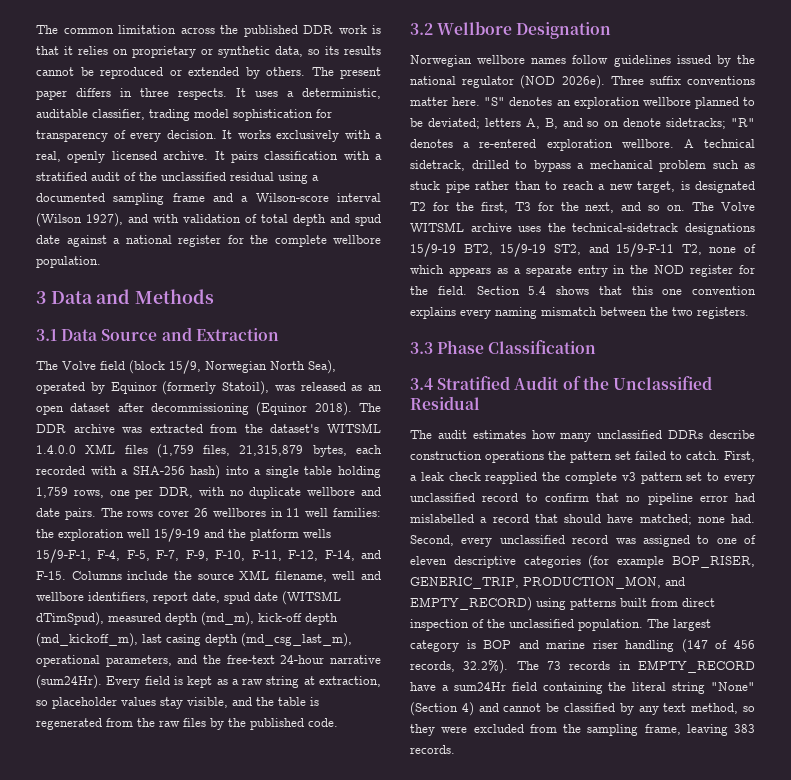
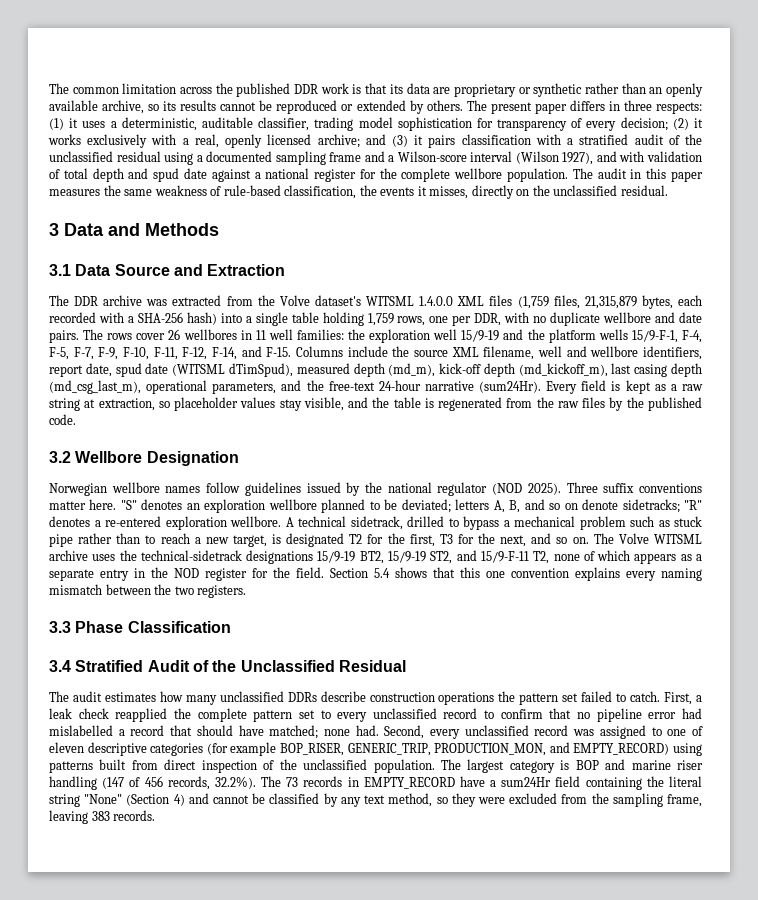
[64,46,303,58] it relies on proprietary or synthetic data, -> [389,83,703,97] [49,100,145,114] its data are proprietary or synthetic rather than an openly available archive,
[178,88,246,100] respects. It -> [655,102,702,114] [49,118,79,130] respects: (1) it
[166,130,232,139] decision. It -> [620,117,703,131] decision; (2) it
[163,151,225,160] archive. It -> [317,134,424,148] archive; and (3) it
(101, 262) none -> [572,168,703,182] [49,185,668,199] The audit in this paper measures the same weakness of rule-based classification, the events it misses, directly on the unclassified residual.
[62,360,336,374] [36,381,382,395] [36,402,381,416] Volve field (block 15/9, Norwegian North Sea), operated by Equinor (formerly Statoil), was released as an open dataset after decommissioning (Equinor 2018). The -> (69, 300) none
(263, 428) none -> [279,295,310,306] Volve
[561,75,605,89] 2026e). -> [527,483,561,495] 2025).
[621,472,636,481] v3 -> (247, 715) none

